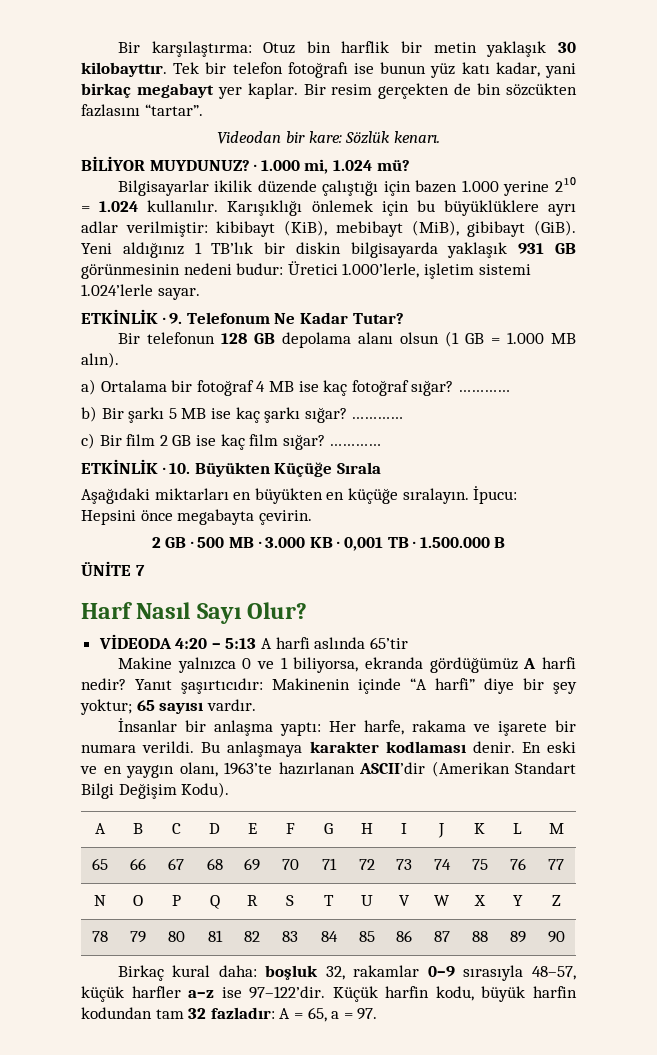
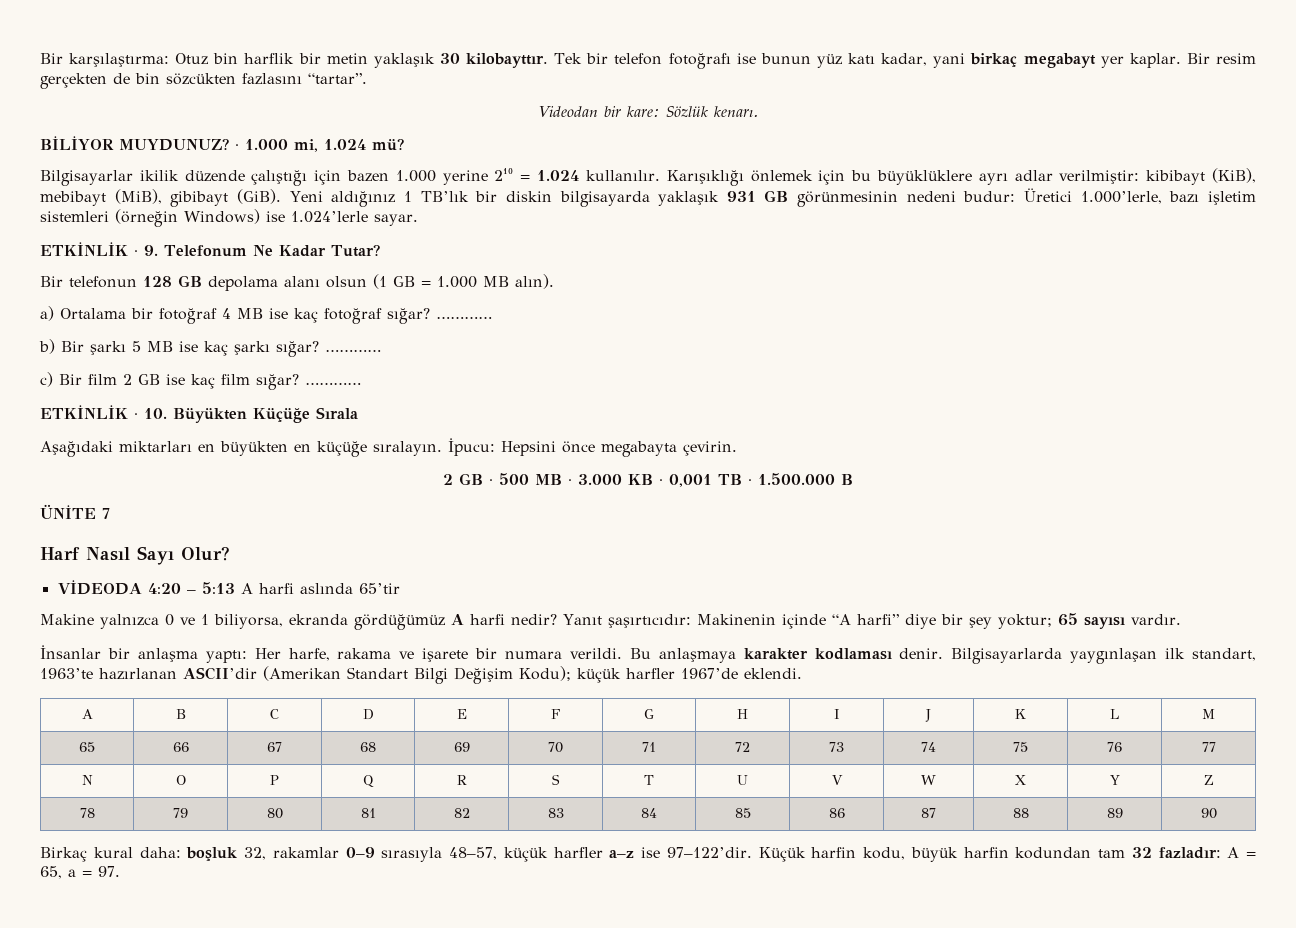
[423,263,531,279] işletim sistemi -> [1169,191,1256,205] [40,209,285,227] bazı işletim sistemleri (örneğin Windows) ise
[521,741,576,753] [80,762,218,778] En eski ve en yaygın olanı, -> [951,648,1256,664] Bilgisayarlarda yaygınlaşan ilk standart,
[181,782,230,798] Kodu). -> [519,666,802,683] Kodu); küçük harfler 1967’de eklendi.

